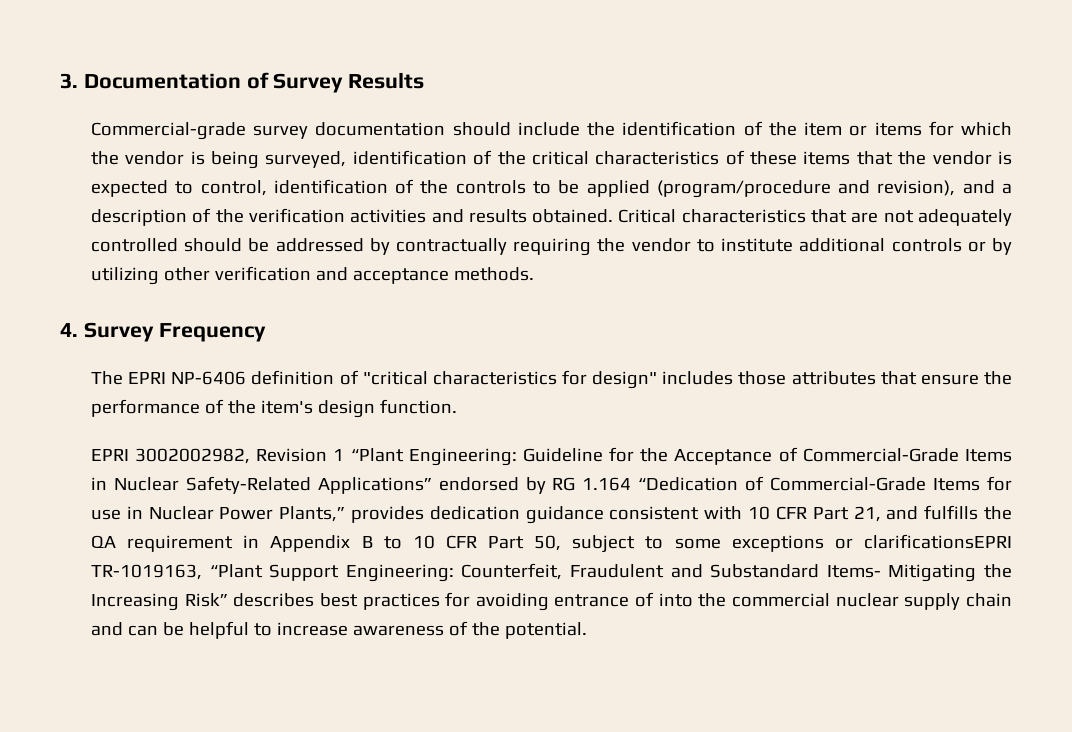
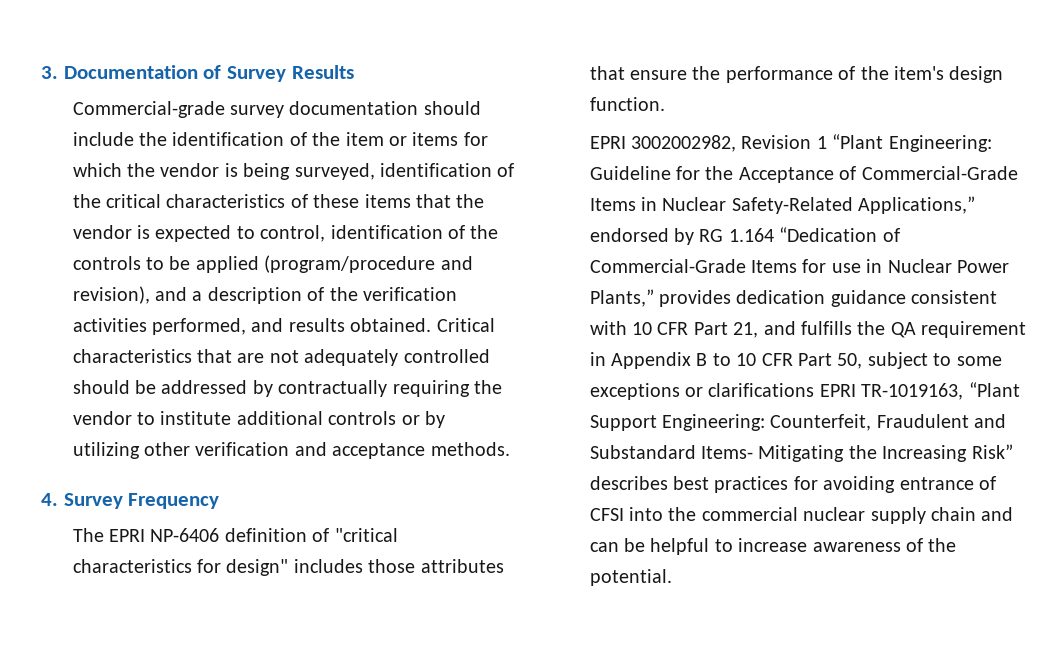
(427, 216) none -> [152,318,247,335] performed,
[317,477,432,494] Applications” -> [858,196,976,214] Applications,”
[863,534,1012,549] clarificationsEPRI -> [708,383,856,397] clarifications EPRI
(655, 599) none -> [589,508,624,521] CFSI

